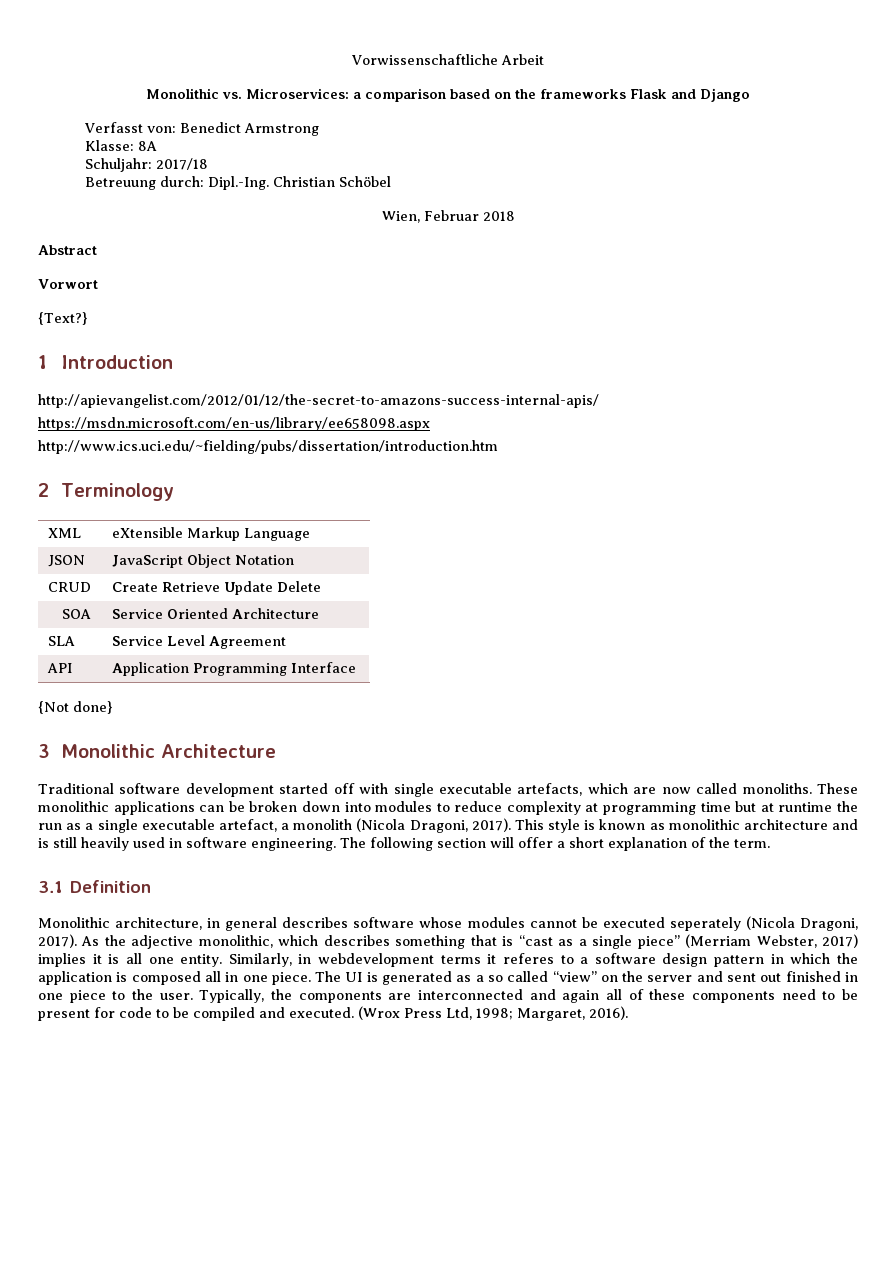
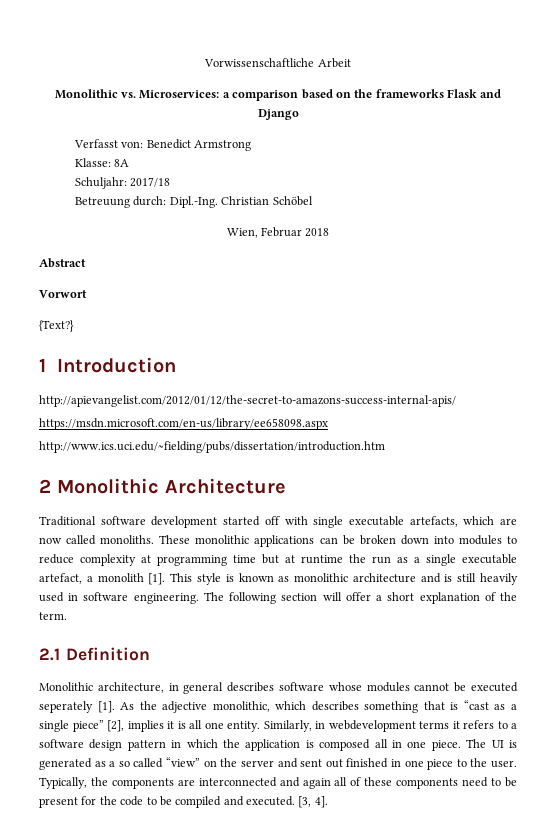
[61,483,175,501] [48,528,82,538] [112,527,311,541] [48,555,86,567] [112,554,295,568] [48,582,92,592] [112,581,322,595] [61,609,91,619] [112,608,320,619] [48,636,76,646] [112,635,287,649] [47,663,73,673] [112,662,357,676] [38,701,113,714] [38,744,50,758] Terminology // XML | eXtensible Markup Language // JSON | JavaScript Object Notation // CRUD | Create Retrieve Update Delete // SOA | Service Oriented Architecture // SLA | Service Level Agreement // API | Application Programming Interface // {Not done} // 3 -> (51, 486) none
[356,818,511,833] (Nicola Dragoni, 2017). -> [148,573,166,585] [1].
[38,881,63,893] 3.1 -> [39,648,60,661] 2.1
[745,916,859,931] [38,934,77,948] (Nicola Dragoni, 2017). -> [97,701,115,713] [1].
[685,934,859,948] (Merriam Webster, 2017) -> [107,720,124,732] [2],
[502,953,554,964] referes -> [463,720,494,729] refers
(115, 1012) none -> [99,796,117,805] the
[358,1006,628,1021] (Wrox Press Ltd, 1998; Margaret, 2016). -> [298,796,328,808] [3, 4].

